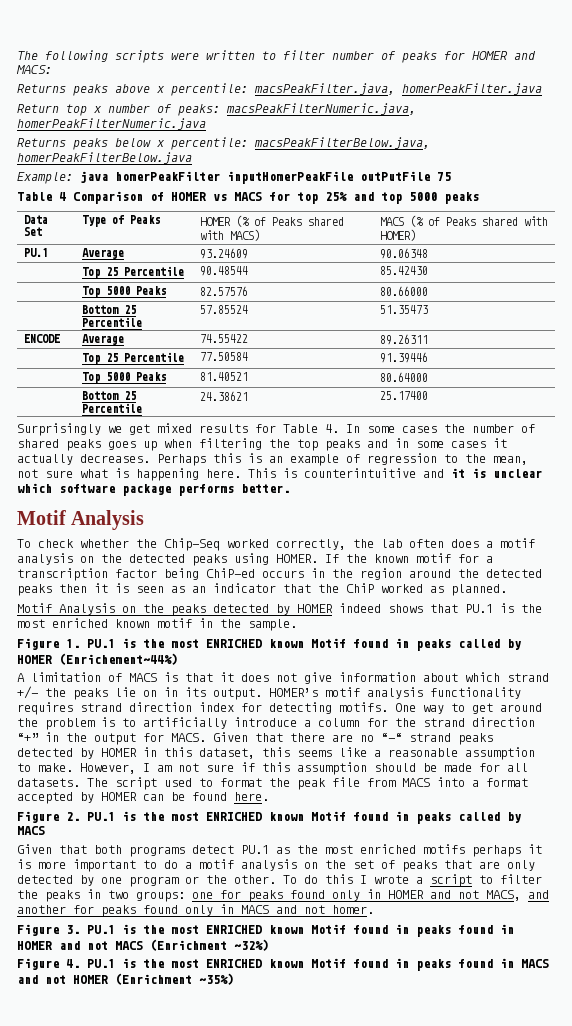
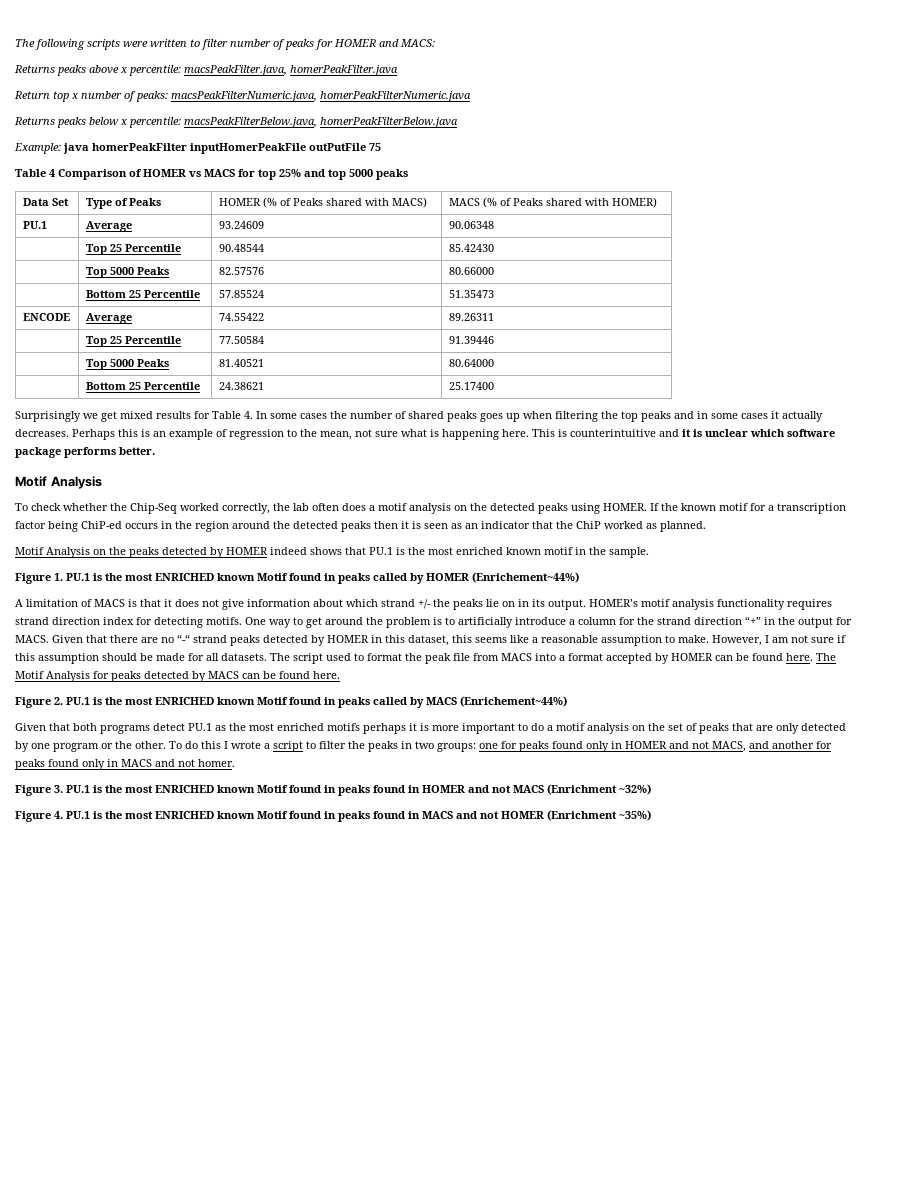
(269, 796) none -> [816,653,836,661] [15,671,340,682] The Motif Analysis for peaks detected by MACS can be found here.
(45, 830) none -> [460,696,567,707] (Enrichement~44%)

